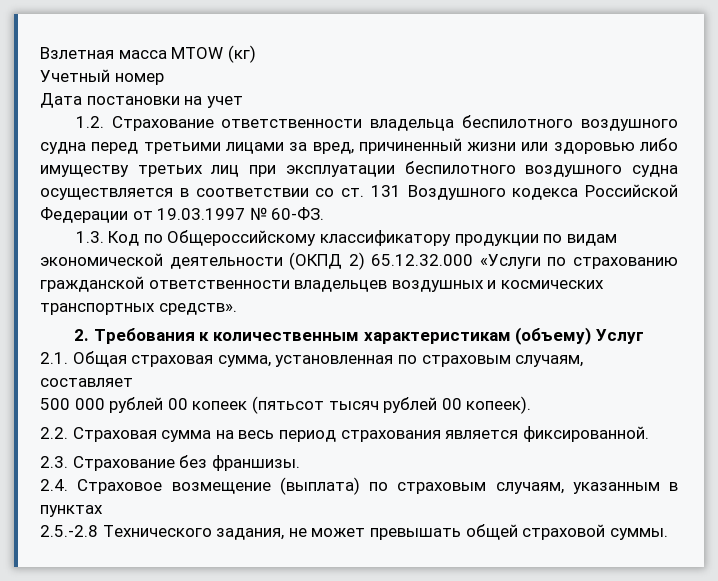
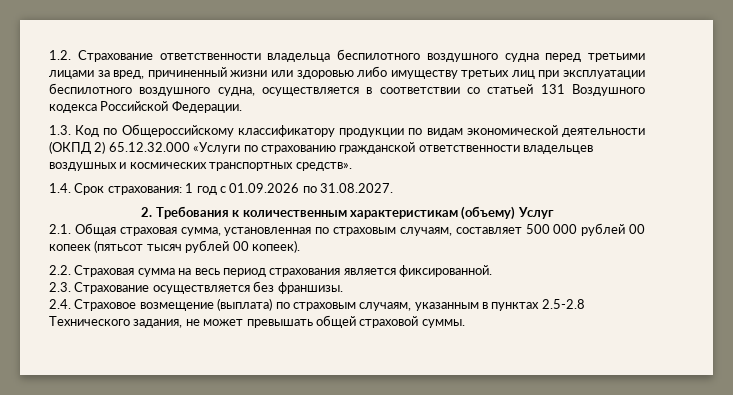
[40,45,256,63] [40,69,164,85] [40,93,243,108] Взлетная масса MTOW (кг) // Учетный номер // Дата постановки на учет // -> (49, 55) none
[632,165,678,177] судна -> [217,87,255,96] судна,
[341,188,364,197] ст. -> [487,84,534,94] статьей
[40,207,325,223] Федерации от 19.03.1997 № 60-ФЗ. -> [171,101,242,113] Федерации.
(237, 309) none -> [49,183,393,195] // 1.4. Срок страхования: 1 год с 01.09.2026 по 31.08.2027.
(133, 382) // -> (522, 230) none
(175, 463) none -> [152,285,250,294] осуществляется
[40,525,98,537] // 2.5.-2.8 -> [541,299,585,309] 2.5-2.8

